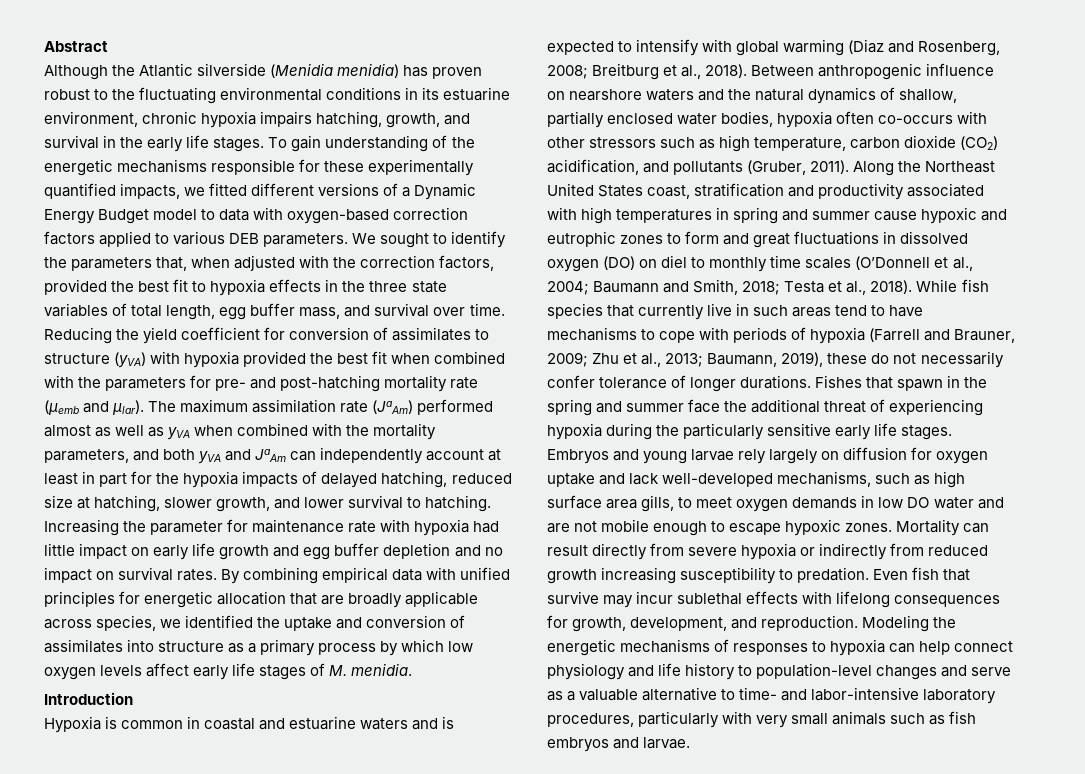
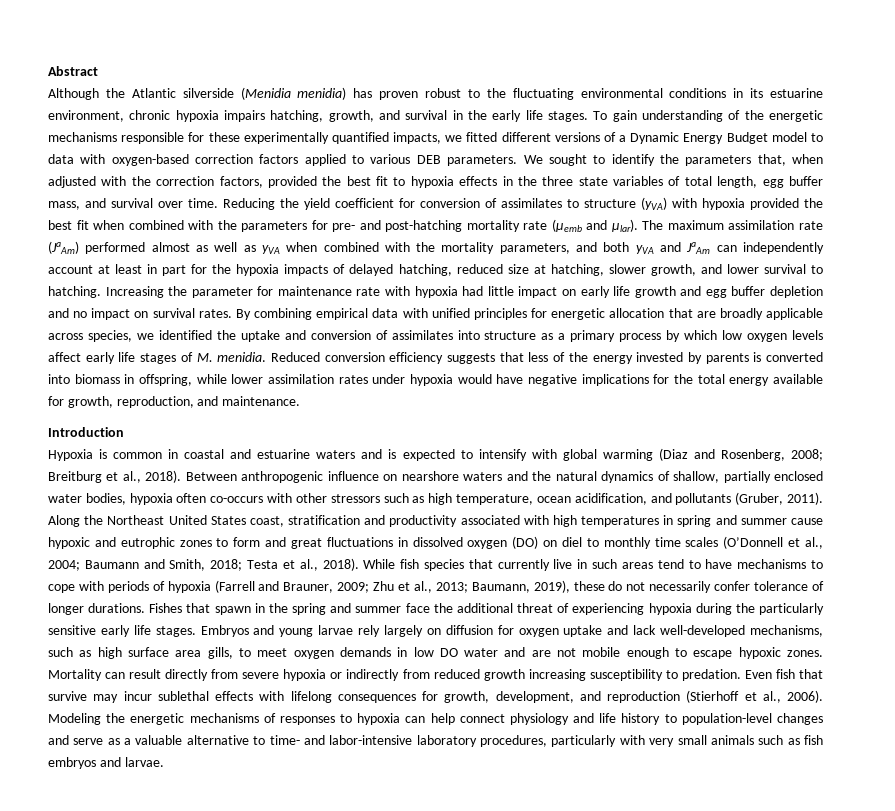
(413, 669) none -> [270,352,824,364] [48,374,823,386] [48,396,301,408] Reduced conversion efficiency suggests that less of the energy invested by parents is converted into biomass in offspring, while lower assimilation rates under hypoxia would have negative implications for the total energy available for growth, reproduction, and maintenance.
[850,135,999,150] carbon dioxide (CO2) -> [536,496,571,503] ocean
[761,615,859,631] reproduction. -> [607,690,823,703] reproduction (Stierhoff et al., 2006).

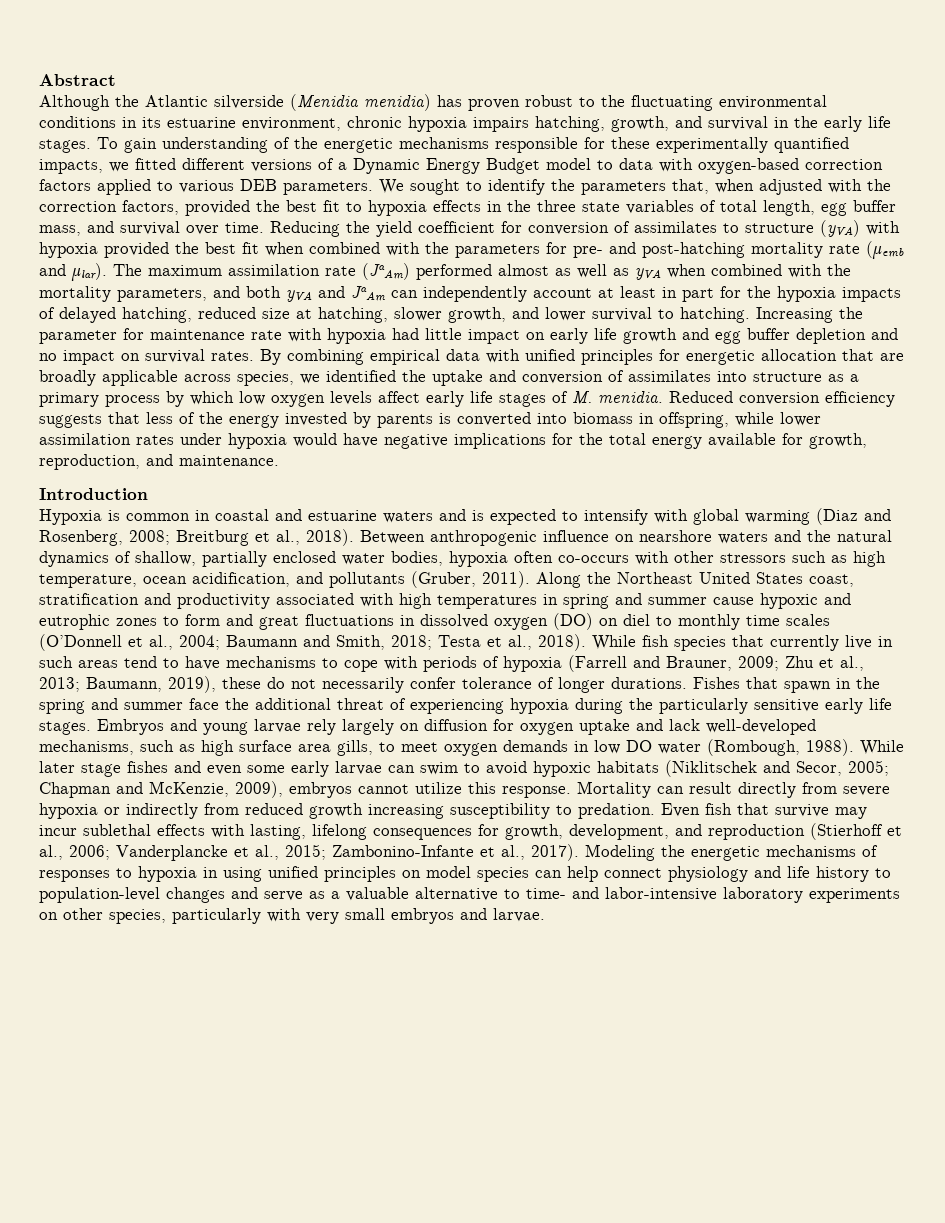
[504,647,824,659] and are not mobile enough to escape hypoxic zones. -> [707,739,904,756] [39,760,889,777] [39,781,571,798] (Rombough, 1988). While later stage fishes and even some early larvae can swim to avoid hypoxic habitats (Niklitschek and Secor, 2005; Chapman and McKenzie, 2009), embryos cannot utilize this response.
(285, 696) none -> [250,824,306,840] lasting,
[787,690,823,703] 2006). -> [69,844,579,861] 2006; Vanderplancke et al., 2015; Zambonino-Infante et al., 2017).
(401, 719) none -> [203,866,529,882] in using unified principles on model species
[480,735,823,747] procedures, particularly with very small animals such as fish -> [809,888,900,903] [39,908,385,924] experiments on other species, particularly with very small

